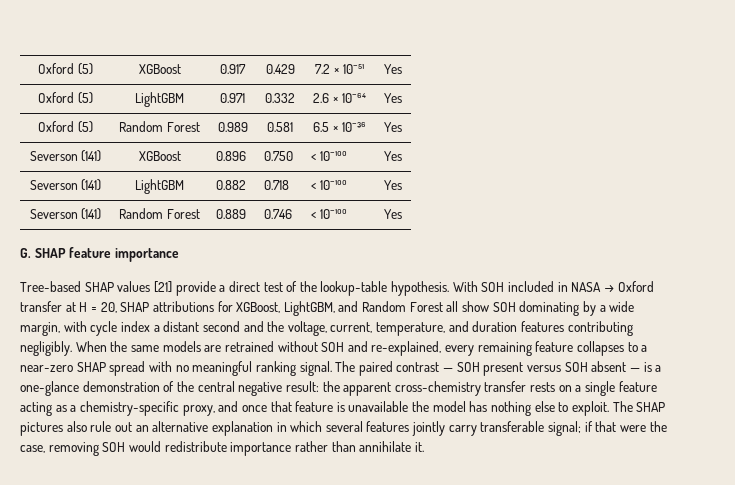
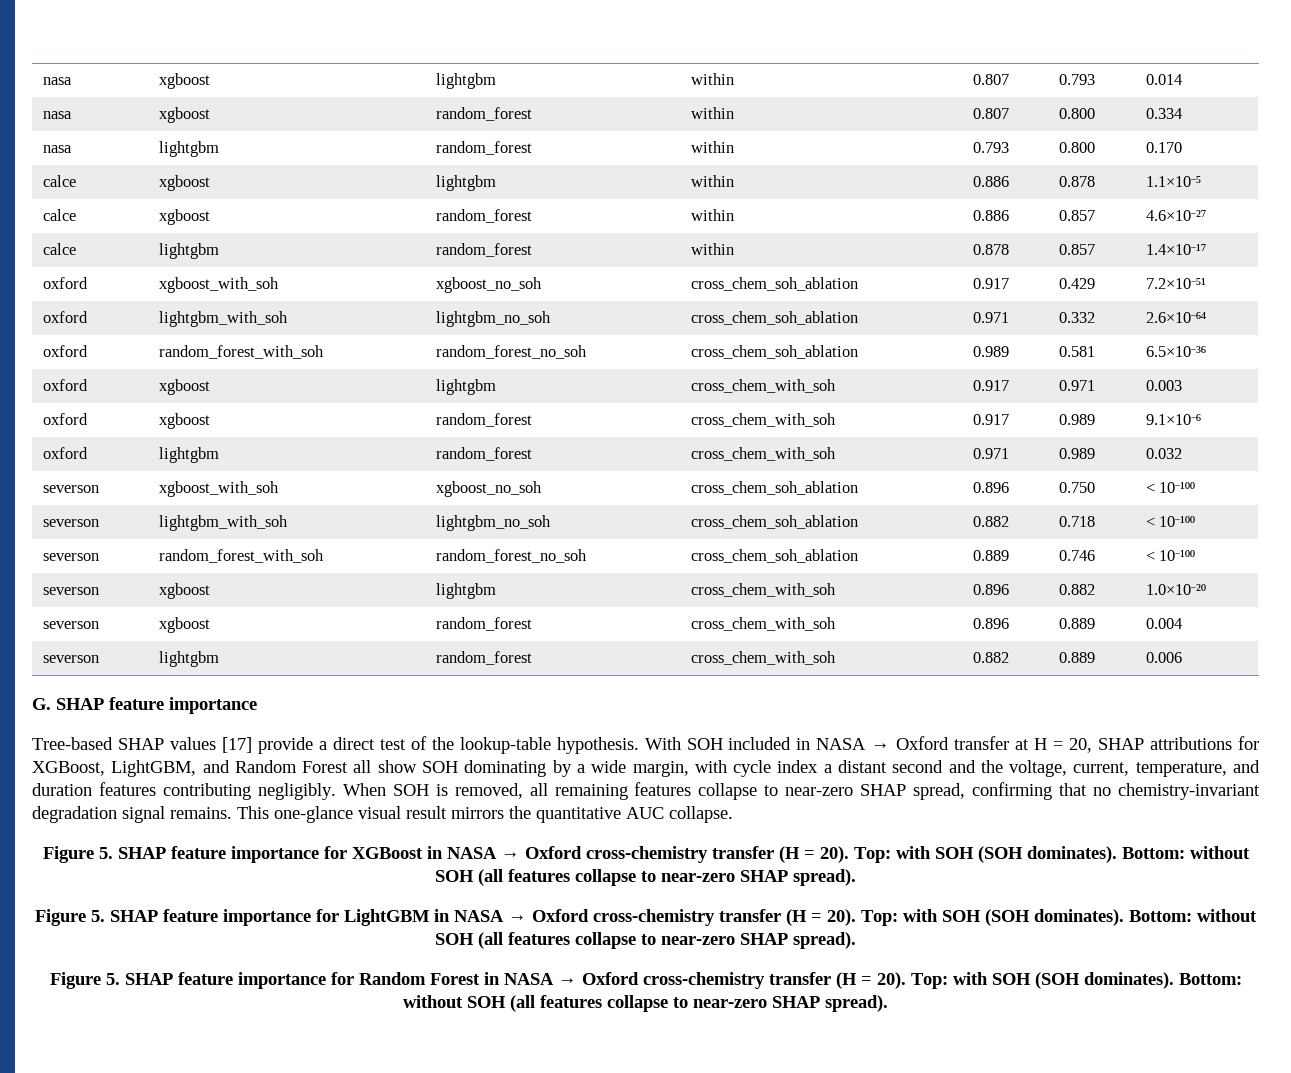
[38,63,93,75] [138,64,181,74] [220,64,246,74] [265,64,295,74] [315,64,364,74] [384,64,402,74] [38,92,93,104] [135,92,184,107] [220,93,245,103] [265,93,295,103] [313,93,366,103] [384,93,402,103] [38,121,93,133] [119,121,200,132] [217,122,248,132] [267,122,293,132] [313,122,366,132] [384,122,402,132] [29,150,102,162] [138,151,181,161] Oxford (5) | XGBoost | 0.917 | 0.429 | 7.2 × 10⁻⁵¹ | Yes // Oxford (5) | LightGBM | 0.971 | 0.332 | 2.6 × 10⁻⁶⁴ | Yes // Oxford (5) | Random Forest | 0.989 | 0.581 | 6.5 × 10⁻³⁶ | Yes // Severson (141) | XGBoost -> [42,77,72,85] [158,73,210,89] [435,73,496,89] [690,73,734,85] [972,74,1009,85] [1058,74,1095,85] [1145,74,1182,85] [42,111,72,119] [158,107,210,123] [435,107,532,121] [690,107,734,119] [972,108,1009,119] [1058,108,1095,119] [1145,108,1182,119] [42,145,72,153] [158,141,219,157] [435,141,532,155] [690,141,734,153] [972,142,1009,153] [1058,142,1095,153] [1145,142,1182,153] [42,175,76,187] [158,175,210,191] [435,175,496,191] [690,175,734,187] [972,176,1009,187] [1058,176,1095,187] [1145,176,1201,187] [42,209,76,221] [158,209,210,225] [435,209,532,223] [690,209,734,221] [972,210,1009,221] [1058,210,1095,221] [1145,210,1206,221] [42,243,76,255] [158,243,219,259] [435,243,532,257] [690,243,734,255] [972,244,1009,255] [1058,244,1095,255] [1145,244,1206,255] [42,277,88,289] [158,277,279,293] [435,277,542,293] [690,277,858,291] [972,278,1009,289] [1058,278,1095,289] [1145,278,1206,289] [42,311,88,323] [158,311,288,327] [435,311,551,327] [690,311,858,325] [972,312,1009,323] [1058,312,1095,323] [1145,312,1206,323] [42,345,88,357] [158,345,324,359] [435,345,587,359] [690,345,858,359] [972,346,1009,357] [1058,346,1095,357] [1145,346,1206,357] [42,379,88,391] [158,379,210,395] [435,379,496,395] [690,379,836,393] [972,380,1009,391] [1058,380,1095,391] [1145,380,1182,391] [42,413,88,425] [158,413,210,429] [435,413,532,427] [690,413,836,427] [972,414,1009,425] [1058,414,1095,425] [1145,414,1201,425] [42,447,88,459] [158,447,219,463] [435,447,532,461] [690,447,836,461] [972,448,1009,459] [1058,448,1095,459] [1145,448,1182,459] [42,485,99,493] [158,481,279,497] [435,481,542,497] [690,481,858,495] nasa | xgboost | lightgbm | within | 0.807 | 0.793 | 0.014 // nasa | xgboost | random_forest | within | 0.807 | 0.800 | 0.334 // nasa | lightgbm | random_forest | within | 0.793 | 0.800 | 0.170 // calce | xgboost | lightgbm | within | 0.886 | 0.878 | 1.1×10⁻⁵ // calce | xgboost | random_forest | within | 0.886 | 0.857 | 4.6×10⁻²⁷ // calce | lightgbm | random_forest | within | 0.878 | 0.857 | 1.4×10⁻¹⁷ // oxford | xgboost_with_soh | xgboost_no_soh | cross_chem_soh_ablation | 0.917 | 0.429 | 7.2×10⁻⁵¹ // oxford | lightgbm_with_soh | lightgbm_no_soh | cross_chem_soh_ablation | 0.971 | 0.332 | 2.6×10⁻⁶⁴ // oxford | random_forest_with_soh | random_forest_no_soh | cross_chem_soh_ablation | 0.989 | 0.581 | 6.5×10⁻³⁶ // oxford | xgboost | lightgbm | cross_chem_with_soh | 0.917 | 0.971 | 0.003 // oxford | xgboost | random_forest | cross_chem_with_soh | 0.917 | 0.989 | 9.1×10⁻⁶ // oxford | lightgbm | random_forest | cross_chem_with_soh | 0.971 | 0.989 | 0.032 // severson | xgboost_with_soh | xgboost_no_soh | cross_chem_soh_ablation
[384,151,402,161] [29,179,102,191] [135,179,184,194] | Yes // Severson (141) | LightGBM -> [42,519,99,527] [158,515,288,531] [435,515,551,531] [690,515,858,529] // severson | lightgbm_with_soh | lightgbm_no_soh | cross_chem_soh_ablation
[384,180,402,190] [29,208,102,220] [119,208,200,219] | Yes // Severson (141) | Random Forest -> [42,553,99,561] [158,549,324,563] [435,549,587,563] [690,549,858,563] // severson | random_forest_with_soh | random_forest_no_soh | cross_chem_soh_ablation
[384,209,402,219] | Yes -> [42,587,99,595] [158,583,210,599] [435,583,496,599] [690,583,836,597] [972,584,1009,595] [1058,584,1095,595] [1145,584,1206,595] [42,621,99,629] [158,617,210,633] [435,617,532,631] [690,617,836,631] [972,618,1009,629] [1058,618,1095,629] [1145,618,1182,629] [42,655,99,663] [158,651,219,667] [435,651,532,665] [690,651,836,665] [972,652,1009,663] [1058,652,1095,663] [1145,652,1182,663] // severson | xgboost | lightgbm | cross_chem_with_soh | 0.896 | 0.882 | 1.0×10⁻²⁰ // severson | xgboost | random_forest | cross_chem_with_soh | 0.896 | 0.889 | 0.004 // severson | lightgbm | random_forest | cross_chem_with_soh | 0.882 | 0.889 | 0.006
[153,281,172,293] [21] -> [221,737,252,753] [17]
[110,341,648,356] [20,361,662,376] [20,381,657,396] [20,401,666,416] [20,421,667,436] [20,441,424,456] the same models are retrained without SOH and re-explained, every remaining feature collapses to a near-zero SHAP spread with no meaningful ranking signal. The paired contrast — SOH present versus SOH absent — is a one-glance demonstration of the central negative result: the apparent cross-chemistry transfer rests on a single feature acting as a chemistry-specific proxy, and once that feature is unavailable the model has nothing else to exploit. The SHAP pictures also rule out an alternative explanation in which several features jointly carry transferable signal; if that were the case, removing SOH would redistribute importance rather than annihilate it. -> [392,782,1261,800] [32,806,733,823] [42,846,1250,863] [435,869,856,886] [35,909,1257,926] [435,932,856,949] [49,972,1242,989] [403,995,888,1012] SOH is removed, all remaining features collapse to near-zero SHAP spread, confirming that no chemistry-invariant degradation signal remains. This one-glance visual result mirrors the quantitative AUC collapse. // Figure 5. SHAP feature importance for XGBoost in NASA → Oxford cross-chemistry transfer (H = 20). Top: with SOH (SOH dominates). Bottom: without SOH (all features collapse to near-zero SHAP spread). // Figure 5. SHAP feature importance for LightGBM in NASA → Oxford cross-chemistry transfer (H = 20). Top: with SOH (SOH dominates). Bottom: without SOH (all features collapse to near-zero SHAP spread). // Figure 5. SHAP feature importance for Random Forest in NASA → Oxford cross-chemistry transfer (H = 20). Top: with SOH (SOH dominates). Bottom: without SOH (all features collapse to near-zero SHAP spread).

